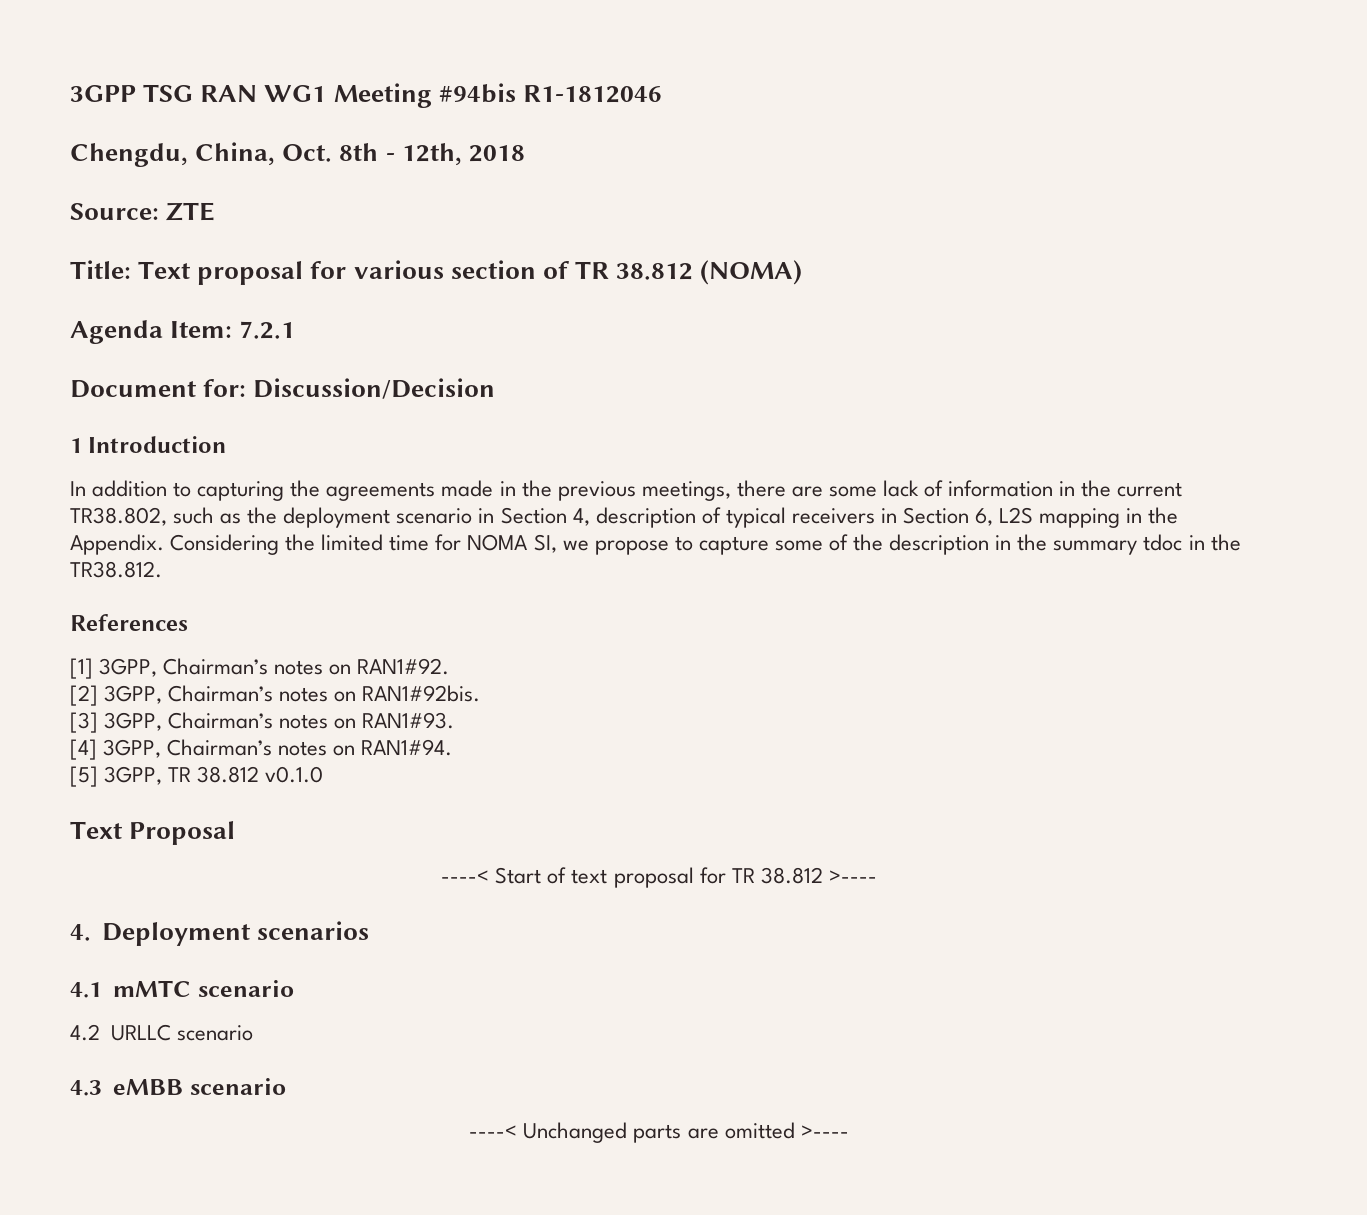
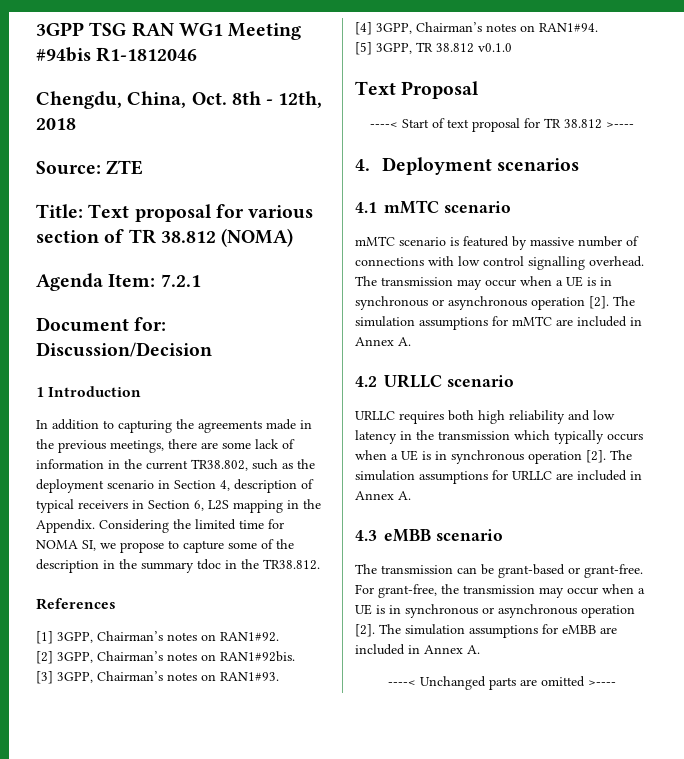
[70,1024,254,1041] [70,1078,286,1096] 4.2 URLLC scenario // 4.3 eMBB scenario -> [355,236,639,250] [355,256,644,270] [355,276,612,290] [355,296,635,310] [355,316,642,330] [355,337,411,346] [355,374,514,388] [355,410,615,424] [355,430,643,444] [355,450,632,464] [355,470,642,484] [355,491,411,500] [355,529,503,542] [355,564,643,578] [355,584,645,598] [355,604,635,618] [355,624,617,638] [355,644,480,655] mMTC scenario is featured by massive number of connections with low control signalling overhead. The transmission may occur when a UE is in synchronous or asynchronous operation [2]. The simulation assumptions for mMTC are included in Annex A. // 4.2 URLLC scenario // URLLC requires both high reliability and low latency in the transmission which typically occurs when a UE is in synchronous operation [2]. The simulation assumptions for URLLC are included in Annex A. // 4.3 eMBB scenario // The transmission can be grant-based or grant-free. For grant-free, the transmission may occur when a UE is in synchronous or asynchronous operation [2]. The simulation assumptions for eMBB are included in Annex A.

